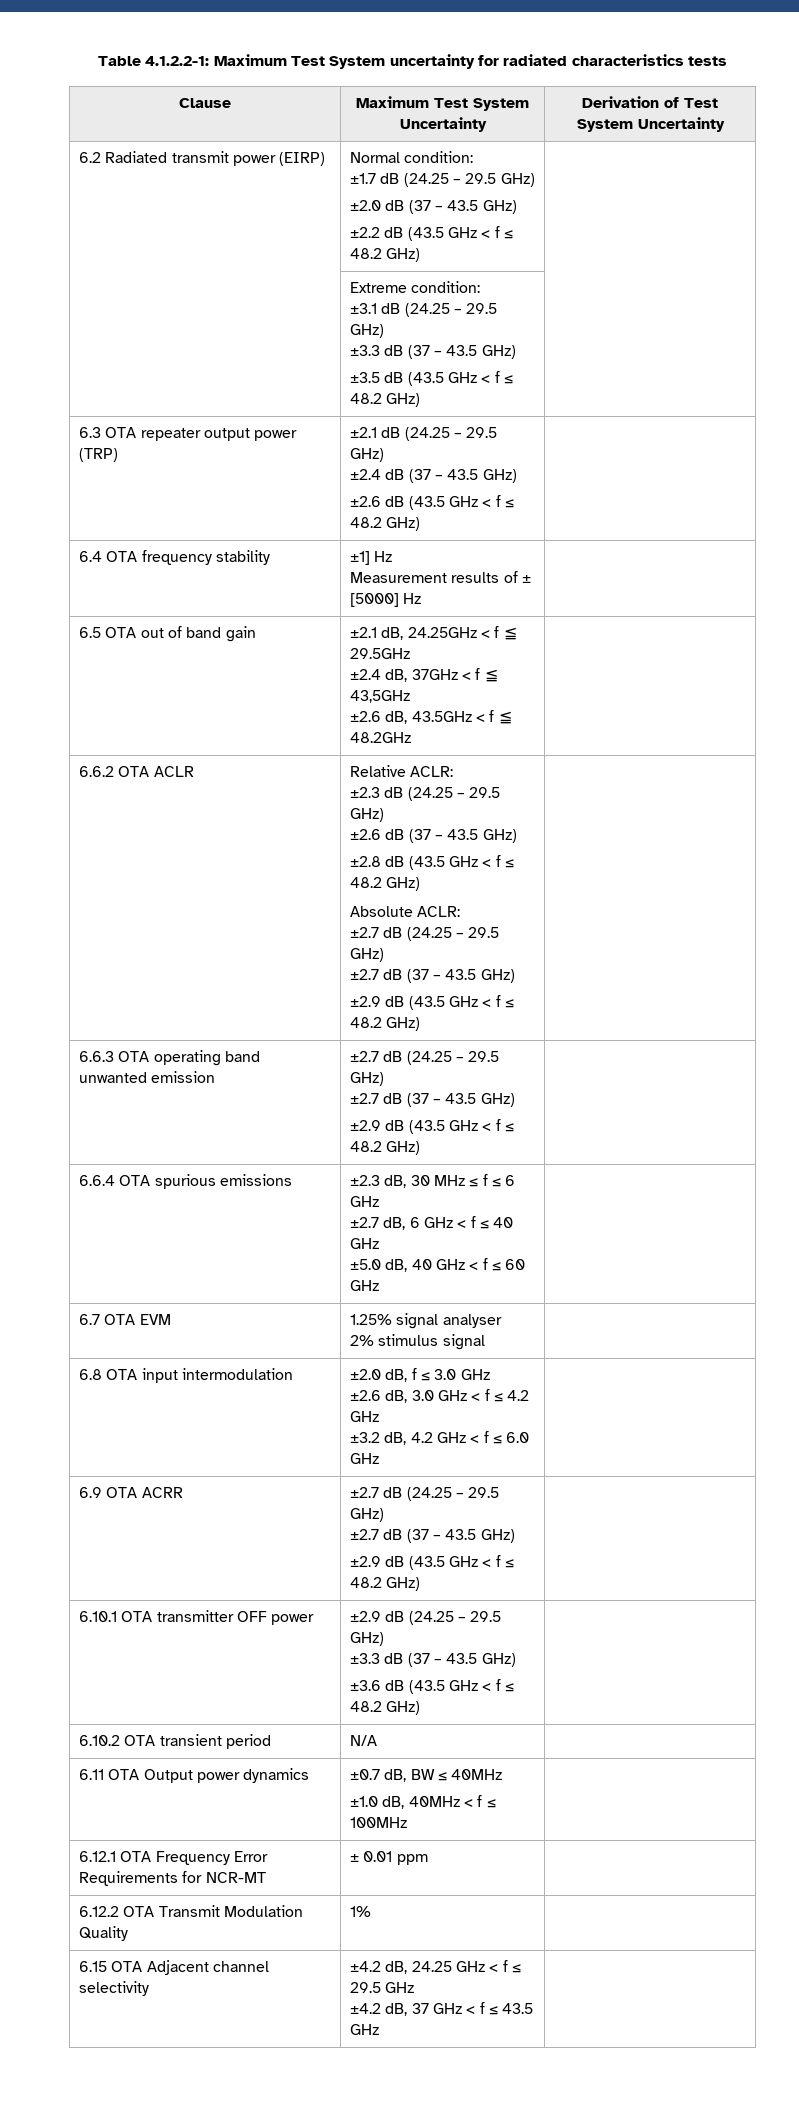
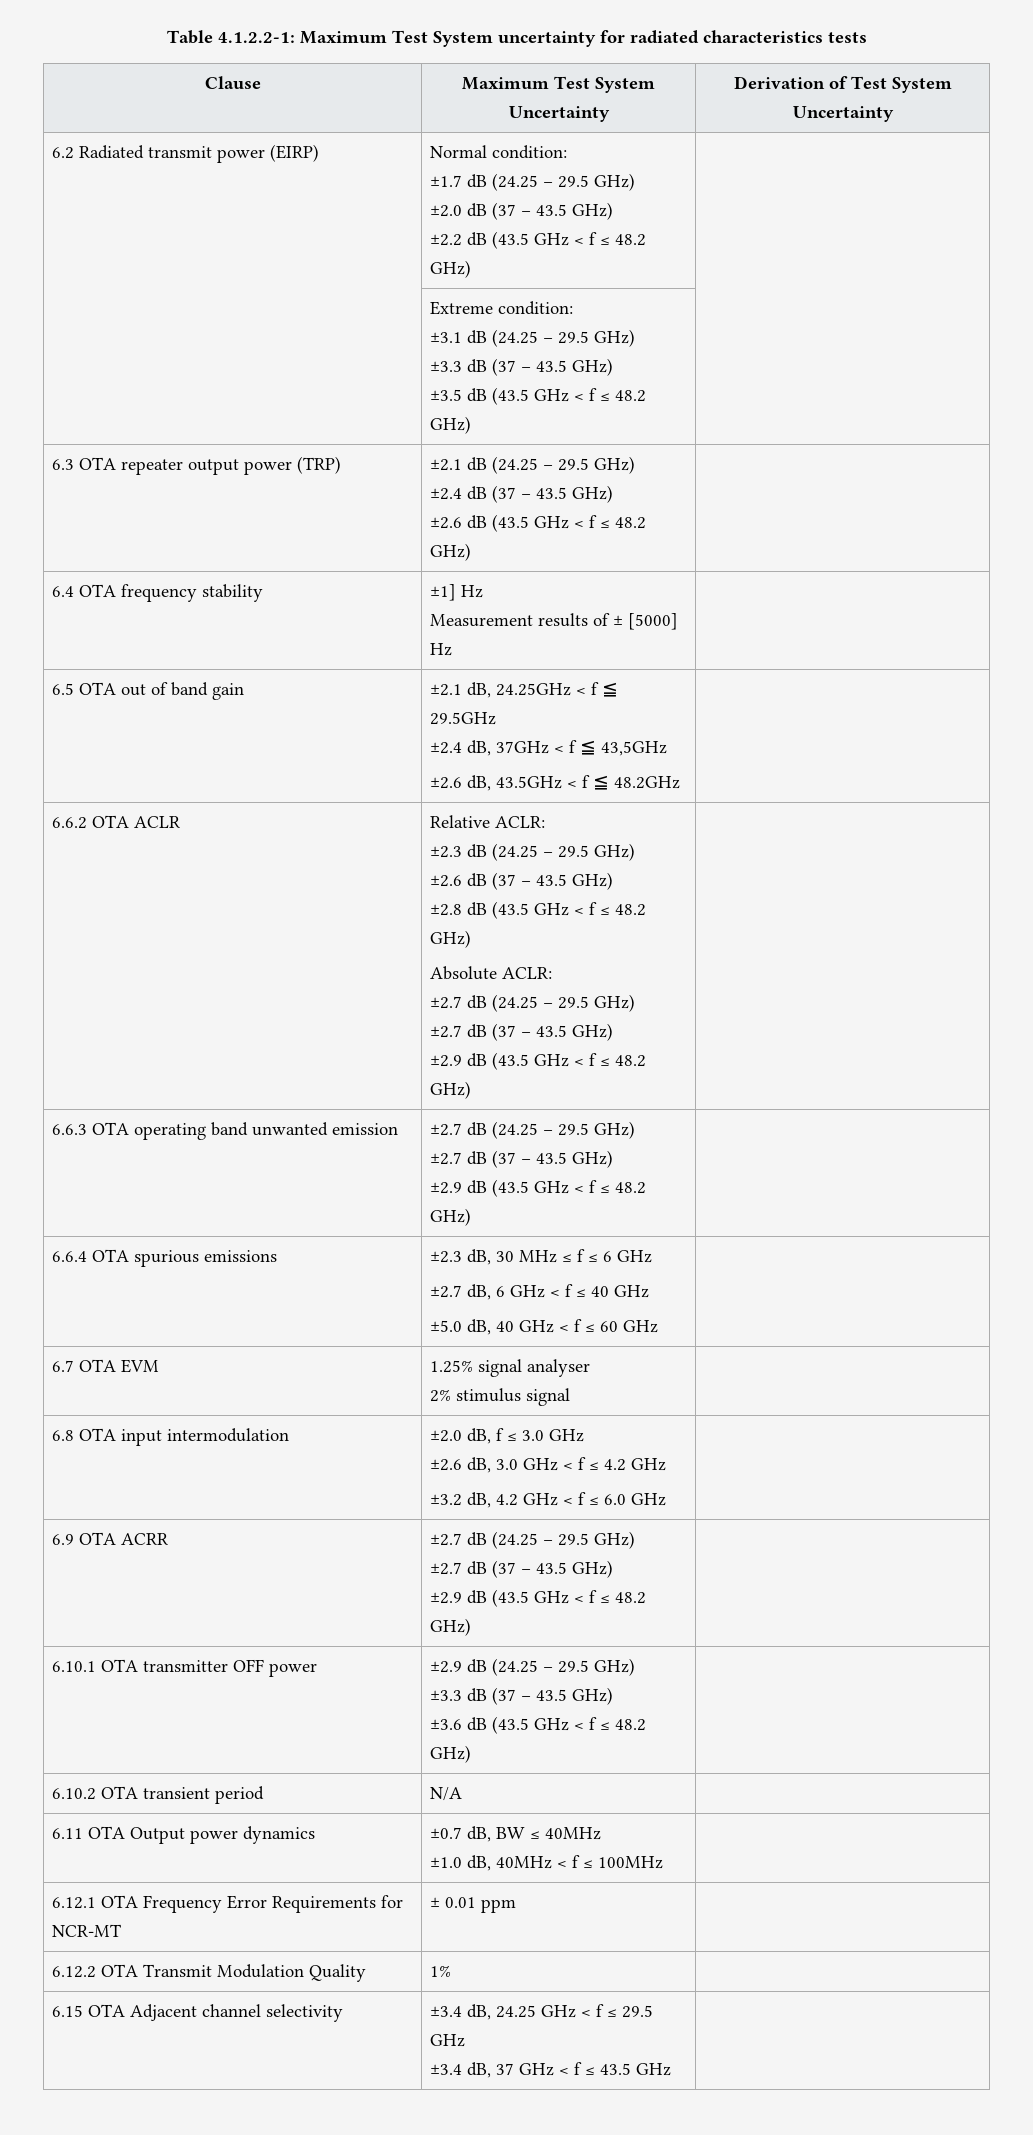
[350,1961,382,1972] ±4.2 -> [430,2006,463,2017] ±3.4
[350,2003,382,2014] ±4.2 -> [430,2064,463,2075] ±3.4

